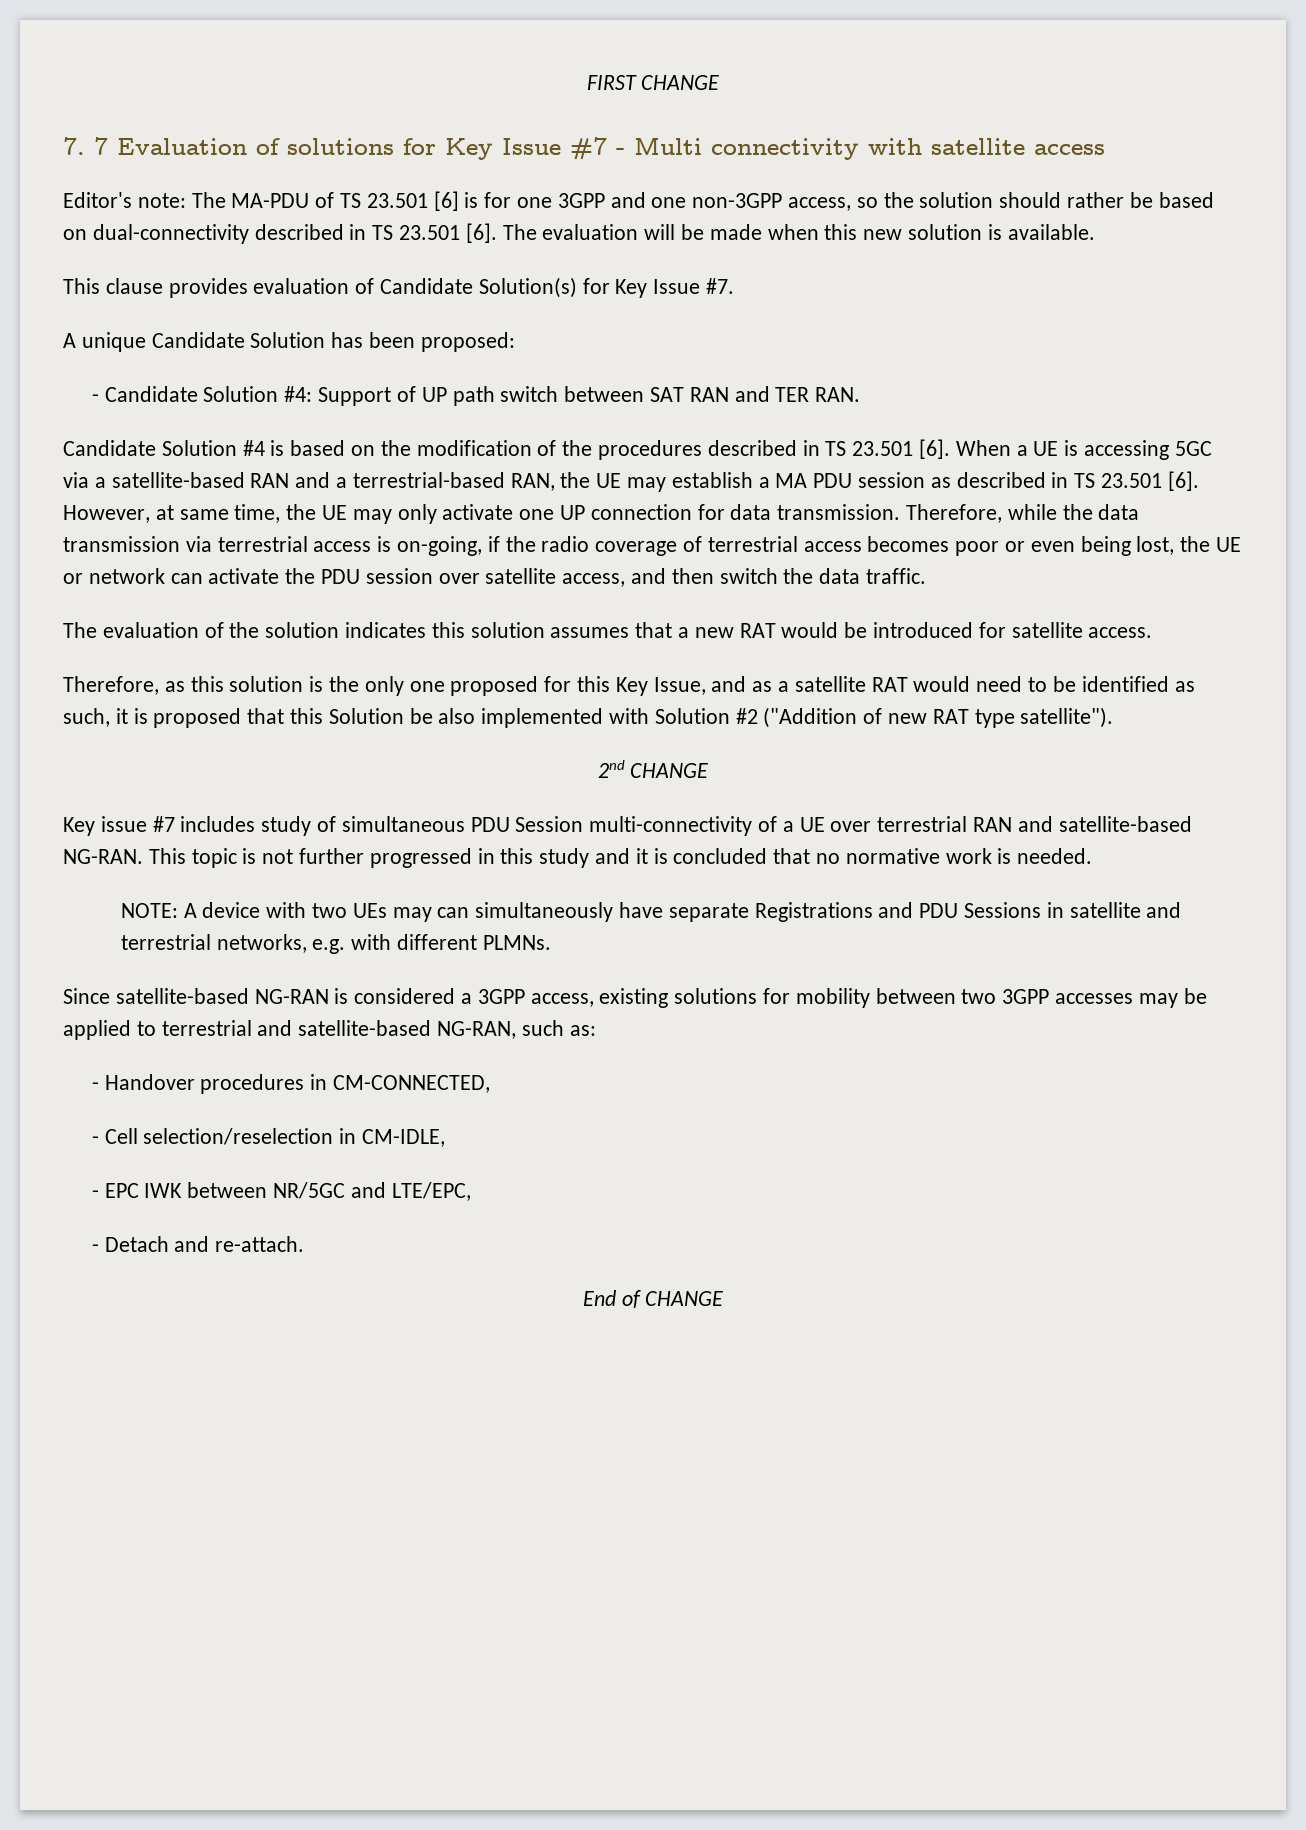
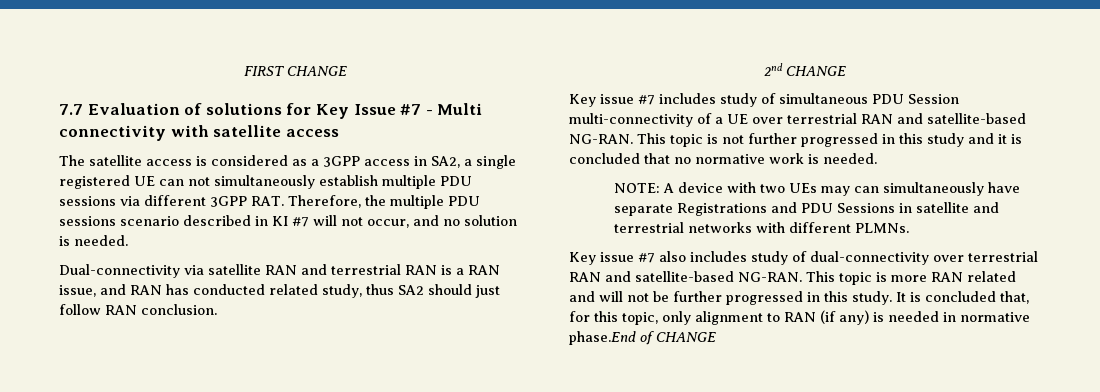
[63,137,108,155] 7. 7 -> [59,104,83,115] 7.7
[63,191,1214,211] [63,223,1095,244] [63,277,735,298] [63,332,515,352] [91,386,861,406] [63,439,1212,460] [63,471,1199,492] [63,504,1140,524] [63,536,1242,556] [63,568,927,587] [63,622,1153,638] [63,676,1195,696] [63,707,1114,728] Editor's note: The MA-PDU of TS 23.501 [6] is for one 3GPP and one non-3GPP access, so the solution should rather be based on dual-connectivity described in TS 23.501 [6]. The evaluation will be made when this new solution is available. // This clause provides evaluation of Candidate Solution(s) for Key Issue #7. // A unique Candidate Solution has been proposed: // - Candidate Solution #4: Support of UP path switch between SAT RAN and TER RAN. // Candidate Solution #4 is based on the modification of the procedures described in TS 23.501 [6]. When a UE is accessing 5GC via a satellite-based RAN and a terrestrial-based RAN, the UE may establish a MA PDU session as described in TS 23.501 [6]. However, at same time, the UE may only activate one UP connection for data transmission. Therefore, while the data transmission via terrestrial access is on-going, if the radio coverage of terrestrial access becomes poor or even being lost, the UE or network can activate the PDU session over satellite access, and then switch the data traffic. // The evaluation of the solution indicates this solution assumes that a new RAT would be introduced for satellite access. // Therefore, as this solution is the only one proposed for this Key Issue, and as a satellite RAT would need to be identified as such, it is proposed that this Solution be also implemented with Solution #2 ("Addition of new RAT type satellite"). -> [59,155,516,169] [59,175,472,189] [59,195,480,209] [59,215,517,228] [59,235,128,246] [59,264,500,278] [59,284,500,298] [59,304,217,315] The satellite access is considered as a 3GPP access in SA2, a single registered UE can not simultaneously establish multiple PDU sessions via different 3GPP RAT. Therefore, the multiple PDU sessions scenario described in KI #7 will not occur, and no solution is needed. // Dual-connectivity via satellite RAN and terrestrial RAN is a RAN issue, and RAN has conducted related study, thus SA2 should just follow RAN conclusion.
[216,934,346,954] networks, e.g. -> [688,222,753,233] networks
[63,988,1207,1008] [63,1020,596,1040] [91,1074,491,1094] [91,1128,446,1147] [91,1182,471,1201] [91,1236,305,1252] [582,1290,616,1306] Since satellite-based NG-RAN is considered a 3GPP access, existing solutions for mobility between two 3GPP accesses may be applied to terrestrial and satellite-based NG-RAN, such as: // - Handover procedures in CM-CONNECTED, // - Cell selection/reselection in CM-IDLE, // - EPC IWK between NR/5GC and LTE/EPC, // - Detach and re-attach. // End -> [569,251,1038,265] [569,271,1016,285] [569,291,1029,305] [569,310,1030,325] [569,331,636,345] Key issue #7 also includes study of dual-connectivity over terrestrial RAN and satellite-based NG-RAN. This topic is more RAN related and will not be further progressed in this study. It is concluded that, for this topic, only alignment to RAN (if any) is needed in normative phase.End

